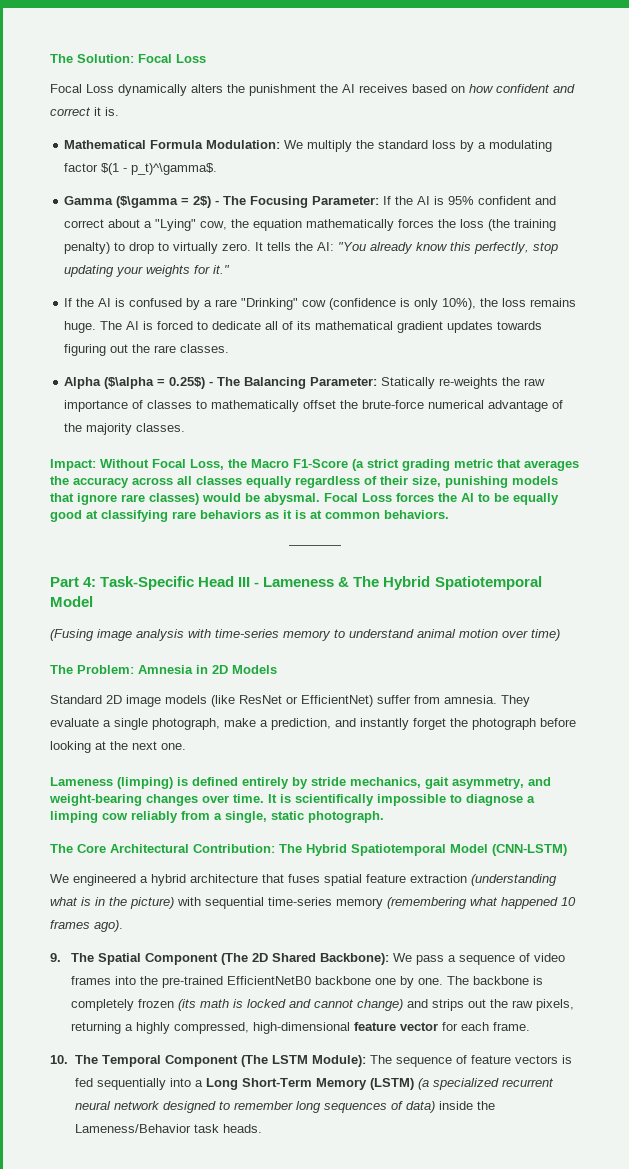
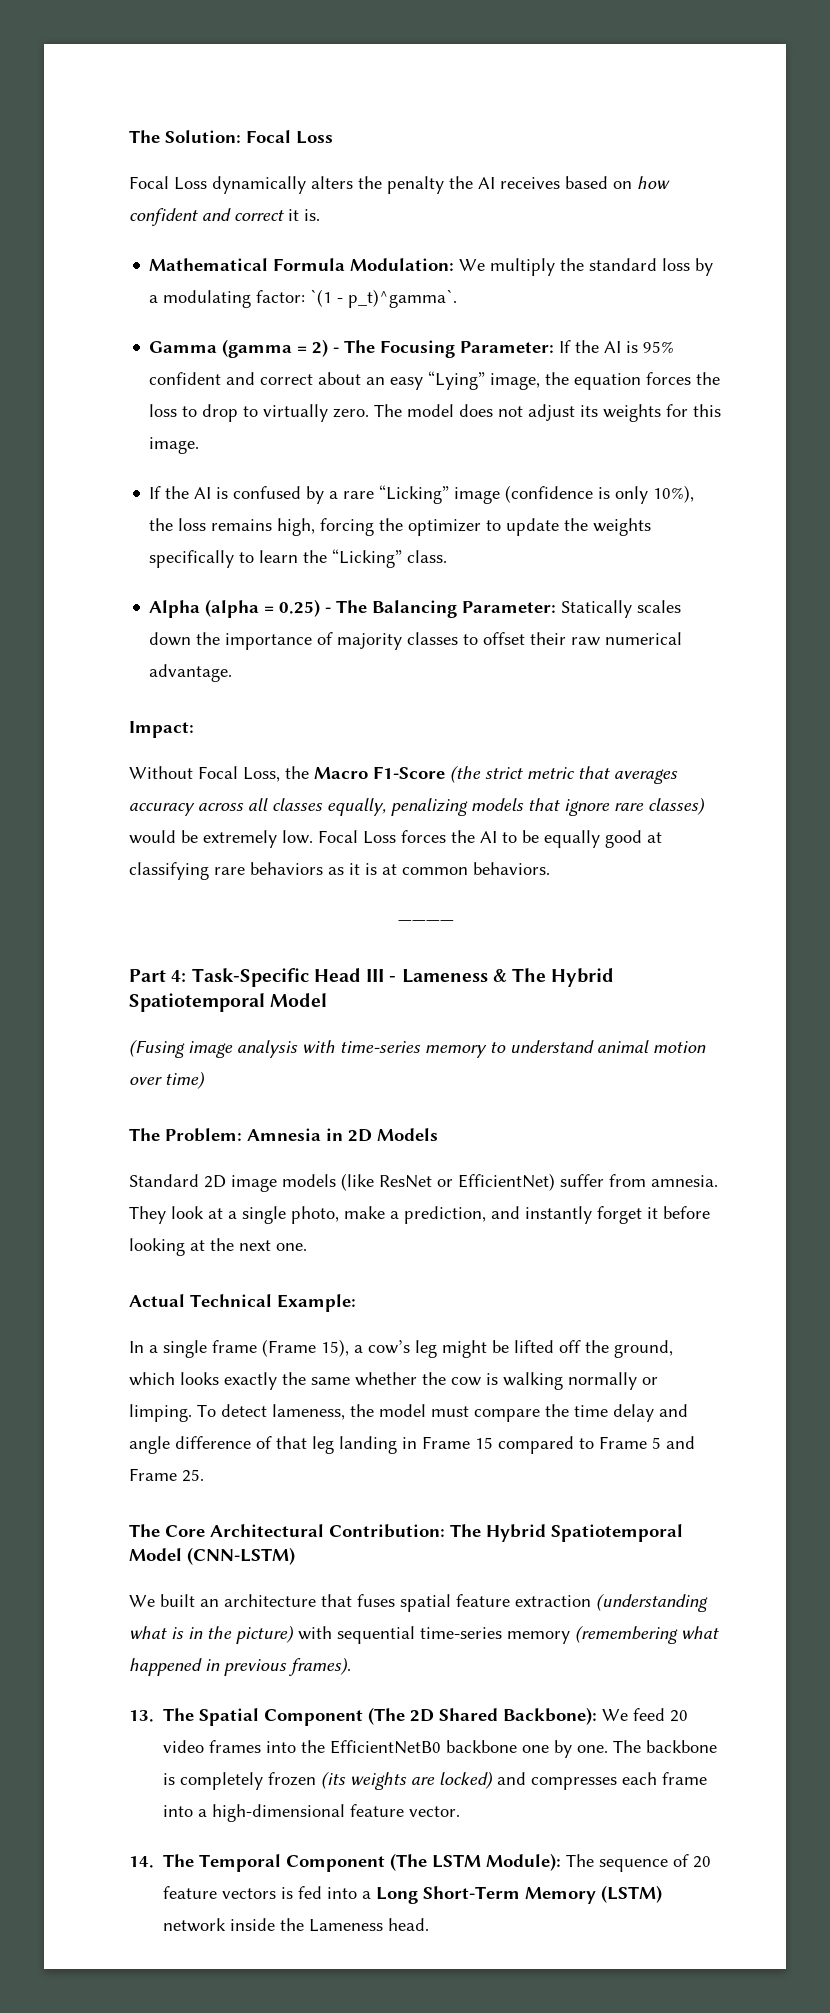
[249,84,316,96] punishment -> [387,176,444,194] penalty
[64,163,218,175] [64,196,212,208] factor $(1 - p_t)^\gamma$. // Gamma ($\gamma = 2$) -> [256,289,458,308] [149,339,329,358] factor: `(1 - p_t)^gamma`. // Gamma (gamma = 2)
[144,219,228,231] a "Lying" cow, -> [366,371,541,390] an easy “Lying” image,
[306,219,395,231] mathematically -> (642, 381) none
[488,219,557,231] [64,242,111,254] (the training penalty) -> (178, 410) none
[255,242,559,254] [64,265,231,277] It tells the AI: "You already know this perfectly, stop updating your weights for it." -> [374,404,722,422] [149,437,200,454] The model does not adjust its weights for this image.
[241,298,327,310] "Drinking" cow -> [379,485,501,504] “Licking” image
[64,321,543,333] [64,344,230,356] [64,377,206,389] huge. The AI is forced to dedicate all of its mathematical gradient updates towards figuring out the rare classes. // Alpha ($\alpha = 0.25$) -> [277,518,652,536] [149,549,448,568] [149,599,321,618] high, forcing the optimizer to update the weights specifically to learn the “Licking” class. // Alpha (alpha = 0.25)
[439,377,546,389] re-weights the raw -> [637,600,682,613] [149,632,221,646] scales down the
(144, 404) none -> [337,633,403,650] majority
[211,400,564,412] [64,423,186,435] mathematically offset the brute-force numerical advantage of the majority classes. -> [483,632,683,646] [149,664,233,682] offset their raw numerical advantage.
(96, 465) none -> (194, 729) //
[352,459,450,471] (a strict grading -> [450,765,523,783] (the strict
[50,476,69,485] the -> (678, 776) none
[246,476,508,488] equally regardless of their size, punishing -> [327,798,468,816] equally, penalizing
[264,493,320,505] abysmal. -> [203,830,313,848] extremely low.
[50,718,220,730] evaluate a single photograph, -> [171,1206,339,1224] look at a single photo,
[450,718,536,730] the photograph -> [647,1207,658,1219] it
[50,777,551,789] [49,794,535,806] [50,811,384,823] Lameness (limping) is defined entirely by stride mechanics, gait asymmetry, and weight-bearing changes over time. It is scientifically impossible to diagnose a limping cow reliably from a single, static photograph. -> [129,1294,356,1312] [129,1339,673,1358] [129,1372,658,1390] [129,1404,688,1422] [129,1436,695,1454] [129,1468,204,1482] Actual Technical Example: // In a single frame (Frame 15), a cow’s leg might be lifted off the ground, which looks exactly the same whether the cow is walking normally or limping. To detect lameness, the model must compare the time delay and angle difference of that leg landing in Frame 15 compared to Frame 5 and Frame 25.
[73,874,186,886] engineered a hybrid -> [160,1594,219,1607] built an
[561,897,576,906] [50,920,123,932] [50,953,61,962] 10 frames ago). // 9. -> [205,1657,351,1676] [129,1710,154,1722] in previous frames). // 13.
[415,953,530,965] pass a sequence of -> [633,1708,689,1722] feed 20
[161,976,223,988] pre-trained -> (326, 1746) none
[199,999,574,1011] [70,1022,530,1034] [50,1055,68,1064] math is locked and cannot change) and strips out the raw pixels, returning a highly compressed, high-dimensional feature vector for each frame. // 10. -> [350,1771,708,1790] [163,1804,461,1822] [129,1856,154,1868] weights are locked) and compresses each frame into a high-dimensional feature vector. // 14.
(467, 1059) none -> [693,1856,712,1868] 20
[96,1078,166,1090] sequentially -> (323, 1892) none
[417,1078,554,1090] [74,1101,495,1113] [74,1124,262,1133] (a specialized recurrent neural network designed to remember long sequences of data) inside the Lameness/Behavior task heads. -> [163,1918,430,1932] network inside the Lameness head.

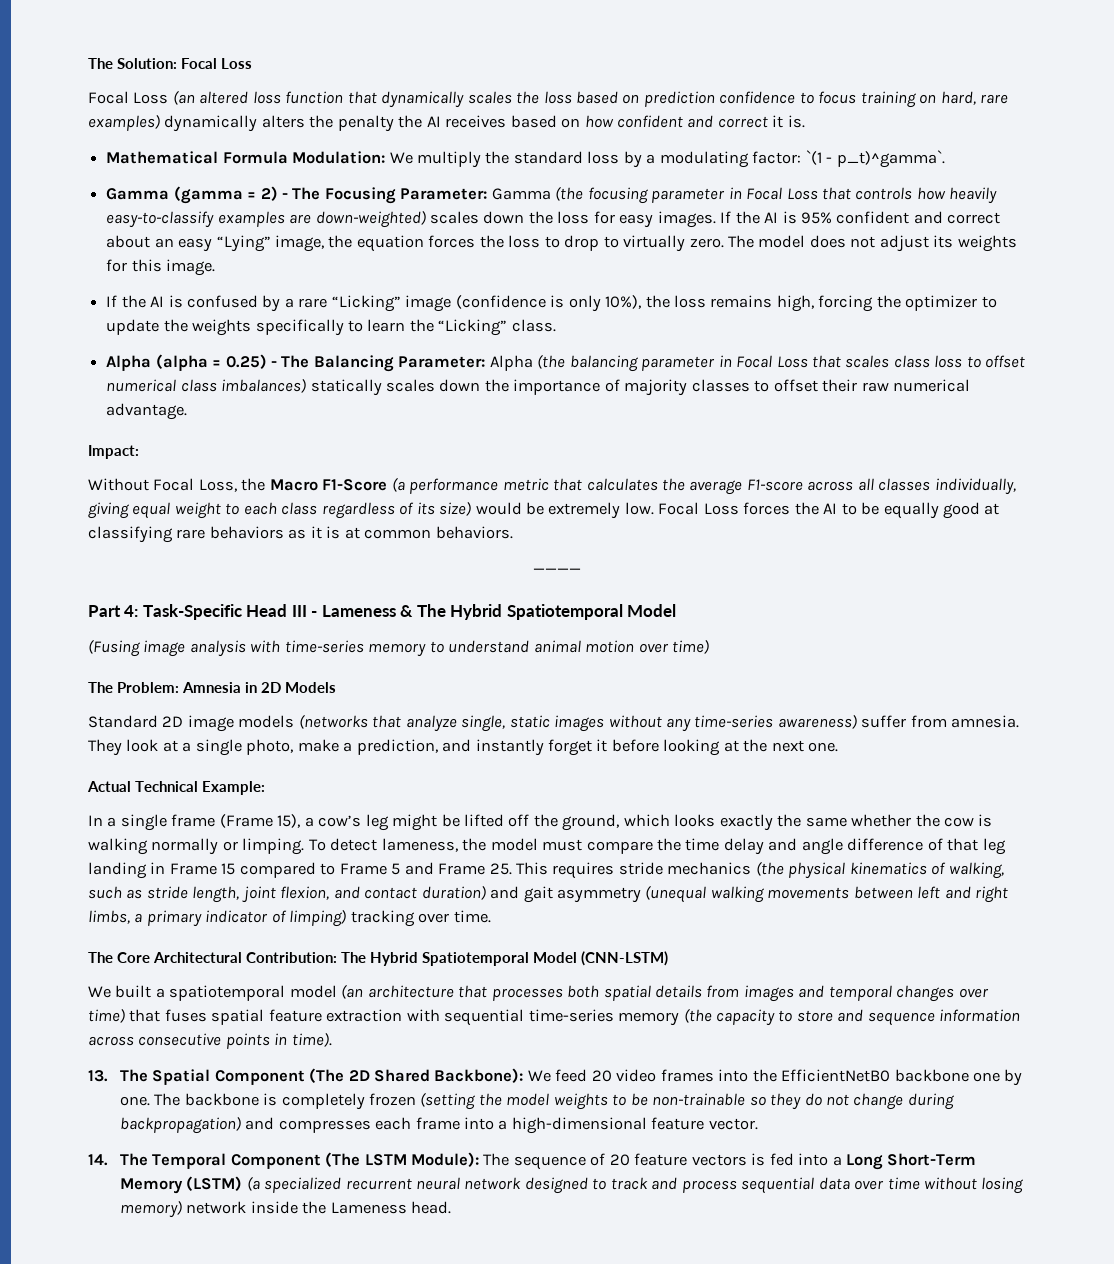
(207, 183) none -> [172,90,1009,108] [88,114,160,131] (an altered loss function that dynamically scales the loss based on prediction confidence to focus training on hard, rare examples)
(555, 347) none -> [491,186,998,204] [106,210,716,228] Gamma (the focusing parameter in Focal Loss that controls how heavily easy-to-classify examples are down-weighted) scales down the loss for easy images.
[561,600,633,618] Statically -> [489,354,1026,372] [106,378,382,396] Alpha (the balancing parameter in Focal Loss that scales class loss to offset numerical class imbalances) statically
[450,765,678,784] [129,797,705,816] (the strict metric that averages accuracy across all classes equally, penalizing models that ignore rare classes) -> [391,477,1016,495] [88,501,472,519] (a performance metric that calculates the average F1-score across all classes individually, giving equal weight to each class regardless of its size)
[341,1173,555,1191] (like ResNet or EfficientNet) -> [298,714,857,732] (networks that analyze single, static images without any time-series awareness)
(204, 1475) none -> [516,861,1004,879] [88,885,1009,903] [88,909,491,927] This requires stride mechanics (the physical kinematics of walking, such as stride length, joint flexion, and contact duration) and gait asymmetry (unequal walking movements between left and right limbs, a primary indicator of limping) tracking over time.
[200,1593,708,1612] [129,1625,719,1644] [129,1657,351,1676] an architecture that fuses spatial feature extraction (understanding what is in the picture) with sequential time-series memory (remembering what happened in previous frames). -> [155,984,989,1002] [88,1008,1021,1026] [88,1032,332,1049] a spatiotemporal model (an architecture that processes both spatial details from images and temporal changes over time) that fuses spatial feature extraction with sequential time-series memory (the capacity to store and sequence information across consecutive points in time).
[321,1771,494,1790] (its weights are locked) -> [420,1092,954,1110] [119,1116,241,1134] (setting the model weights to be non-trainable so they do not change during backpropagation)
(663, 1894) none -> [246,1176,1024,1194] [119,1200,182,1218] (a specialized recurrent neural network designed to track and process sequential data over time without losing memory)

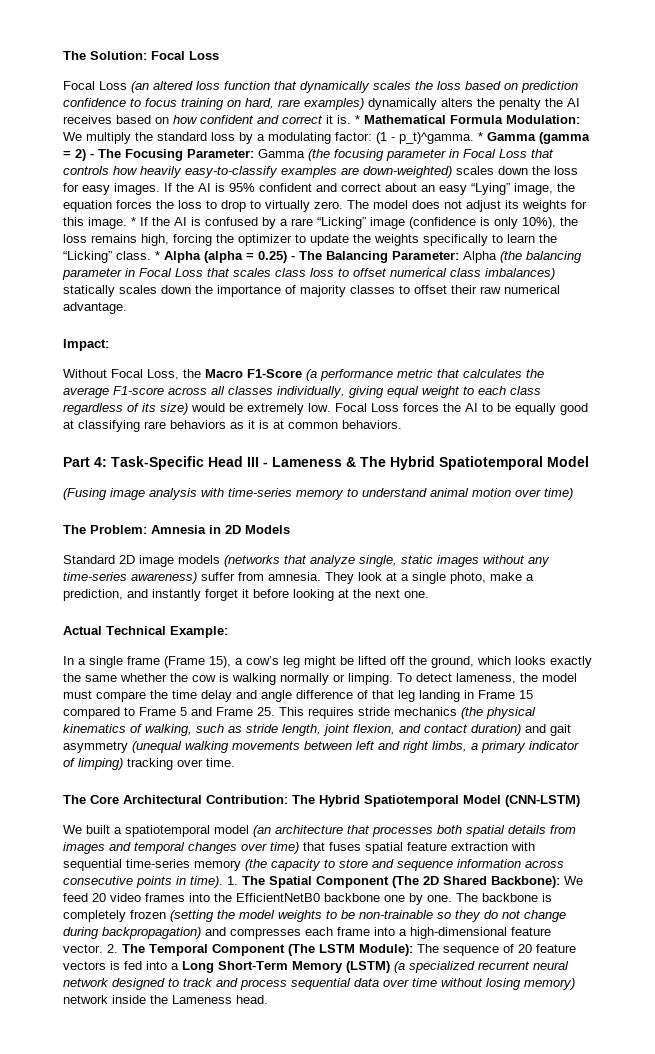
(805, 121) // -> [355,115,360,124] *
[805,150,945,168] `(1 - p_t)^gamma`. // -> [376,132,483,144] (1 - p_t)^gamma. *
(216, 267) // -> [131,217,136,226] *
(556, 325) // -> [155,251,160,260] *
[533,568,581,574] // ———— -> (402, 424) none
[88,1070,108,1082] // 13. -> [227,876,238,885] 1.
[88,1154,108,1166] // 14. -> [107,944,118,953] 2.

